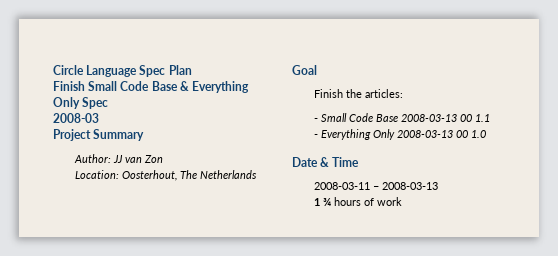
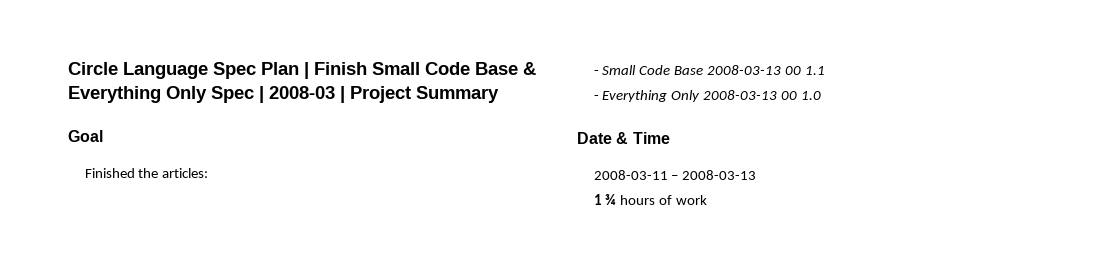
(192, 70) // -> [304,62,309,79] |
(109, 103) // -> [259,86,264,103] |
(99, 118) // -> [340,86,345,103] |
[73,154,163,163] [74,170,257,181] // Author: JJ van Zon // Location: Oosterhout, The Netherlands -> (499, 94) none
[313,89,343,98] Finish -> [84,168,135,178] Finished

